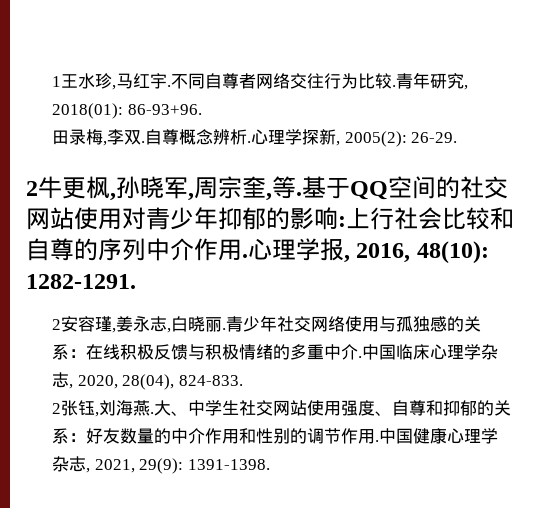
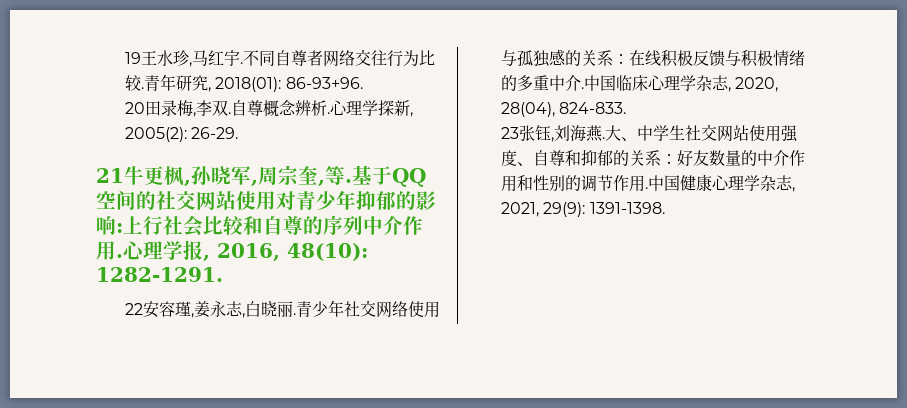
[52,76,62,87] 1 -> [125,52,142,64] 19
(202, 109) none -> [125,102,146,114] 20
[26,181,38,196] 2 -> [96,168,124,183] 21
[52,319,62,330] 2 -> [125,303,144,315] 22
[52,403,62,414] 2 -> [501,127,520,139] 23

